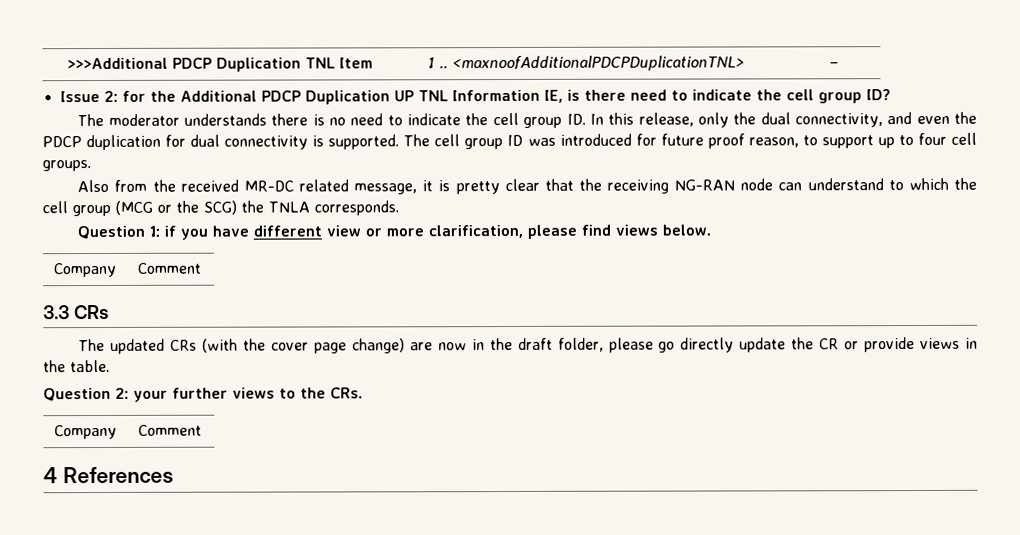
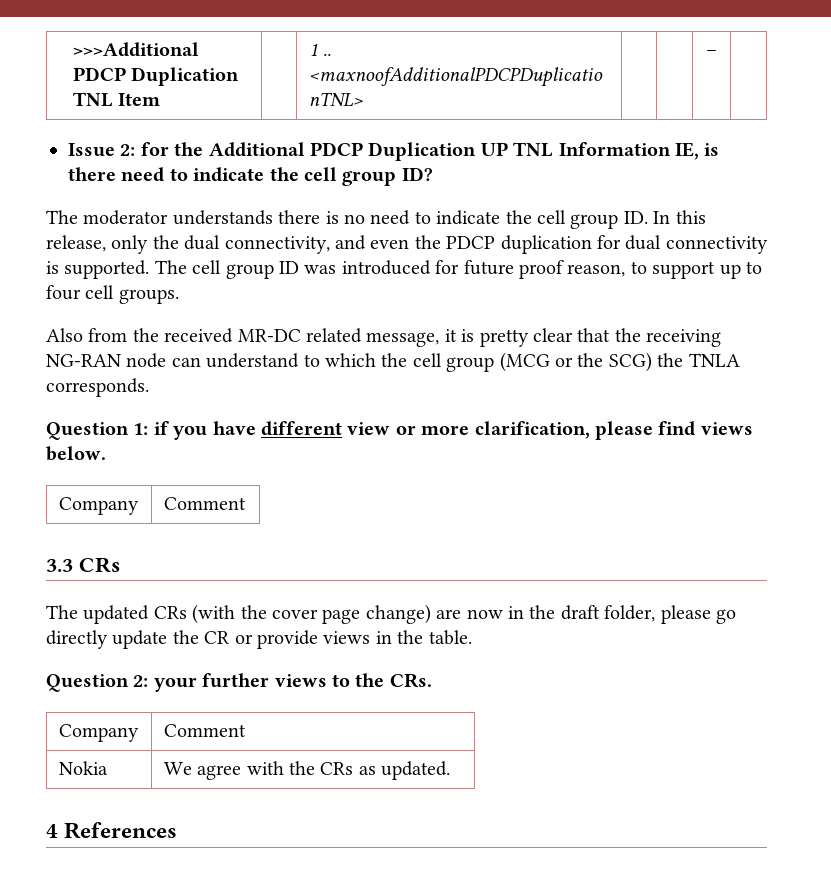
(202, 430) none -> [58,761,108,775] [163,761,451,780] // Nokia | We agree with the CRs as updated.

